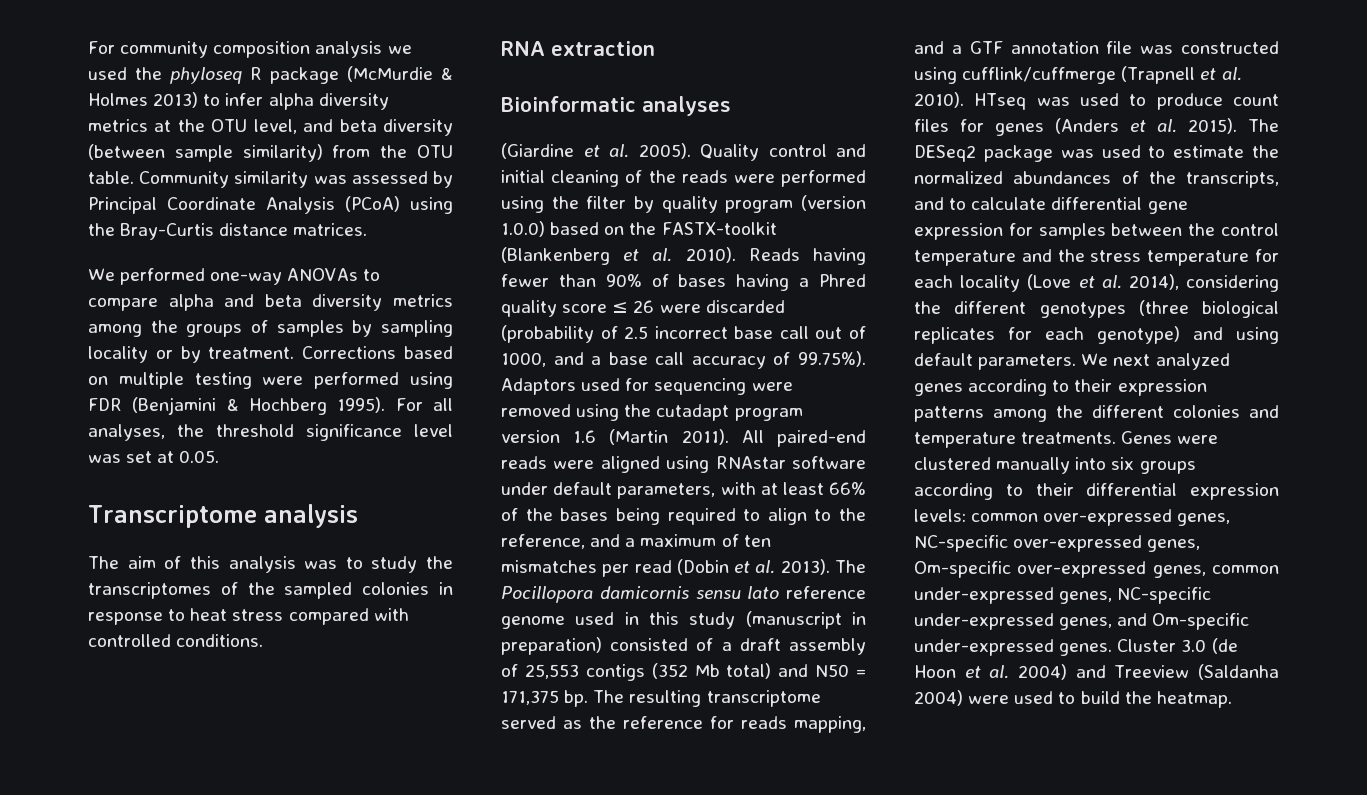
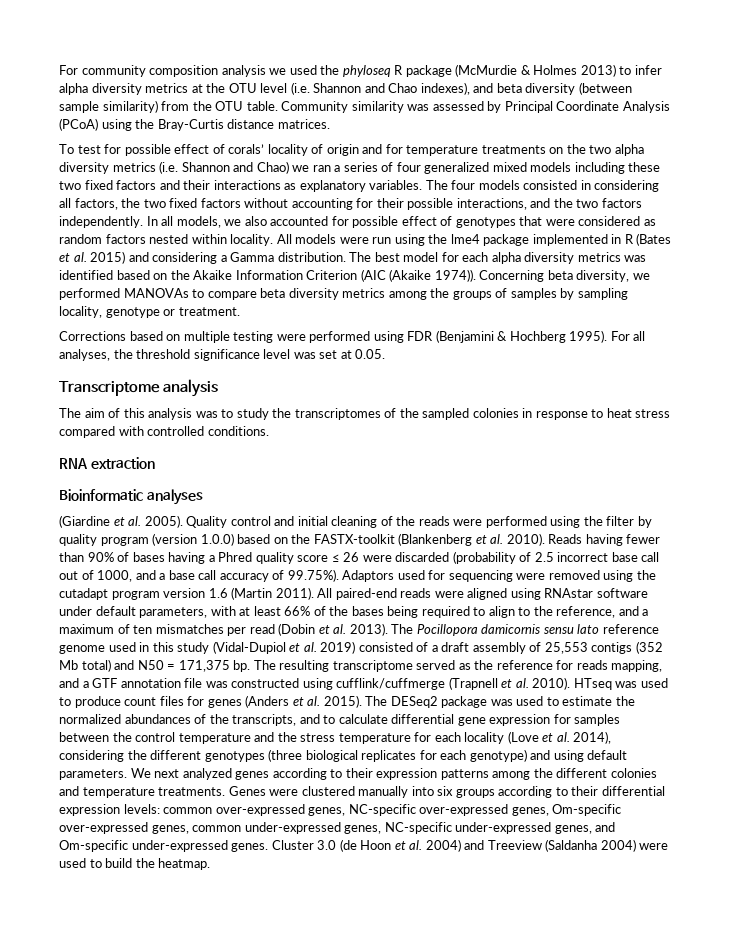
[253,119,297,134] level, -> [260,82,470,95] level (i.e. Shannon and Chao indexes),
[88,268,381,285] [88,294,255,311] We performed one-way ANOVAs to compare alpha and -> [59,144,644,156] [59,161,661,174] [59,180,660,192] [59,198,642,210] [59,216,656,228] [59,233,672,246] [59,251,647,264] [59,269,650,282] [59,288,257,300] To test for possible effect of corals’ locality of origin and for temperature treatments on the two alpha diversity metrics (i.e. Shannon and Chao) we ran a series of four generalized mixed models including these two fixed factors and their interactions as explanatory variables. The four models consisted in considering all factors, the two fixed factors without accounting for their possible interactions, and the two factors independently. In all models, we also accounted for possible effect of genotypes that were considered as random factors nested within locality. All models were run using the lme4 package implemented in R (Bates et al. 2015) and considering a Gamma distribution. The best model for each alpha diversity metrics was identified based on the Akaike Information Criterion (AIC (Akaike 1974)). Concerning beta diversity, we performed MANOVAs to compare
[88,346,201,363] locality or by -> [59,306,176,318] locality, genotype or
(295, 353) none -> (240, 311) //
[745,611,866,629] [501,637,602,655] (manuscript in preparation) -> [212,641,356,654] (Vidal-Dupiol et al. 2019)

